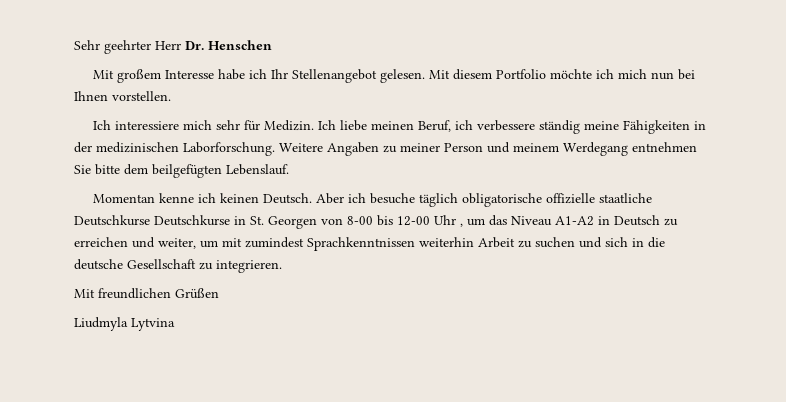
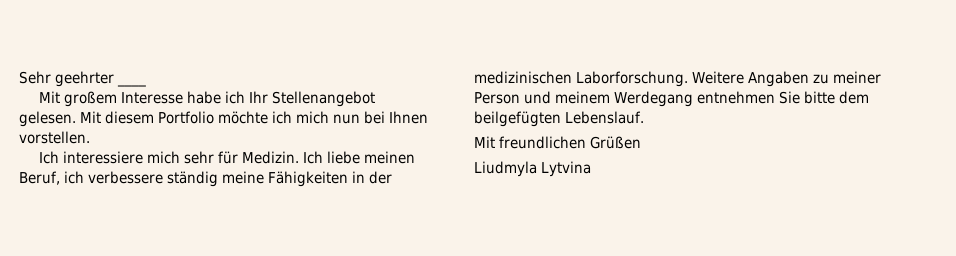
[155,40,272,50] Herr Dr. Henschen -> [117,83,147,87] ____
[93,193,653,207] [74,215,678,229] [74,237,665,251] [74,259,282,273] // Momentan kenne ich keinen Deutsch. Aber ich besuche täglich obligatorische offizielle staatliche Deutschkurse Deutschkurse in St. Georgen von 8-00 bis 12-00 Uhr , um das Niveau A1-А2 in Deutsch zu erreichen und weiter, um mit zumindest Sprachkenntnissen weiterhin Arbeit zu suchen und sich in die deutsche Gesellschaft zu integrieren. -> (645, 117) none

